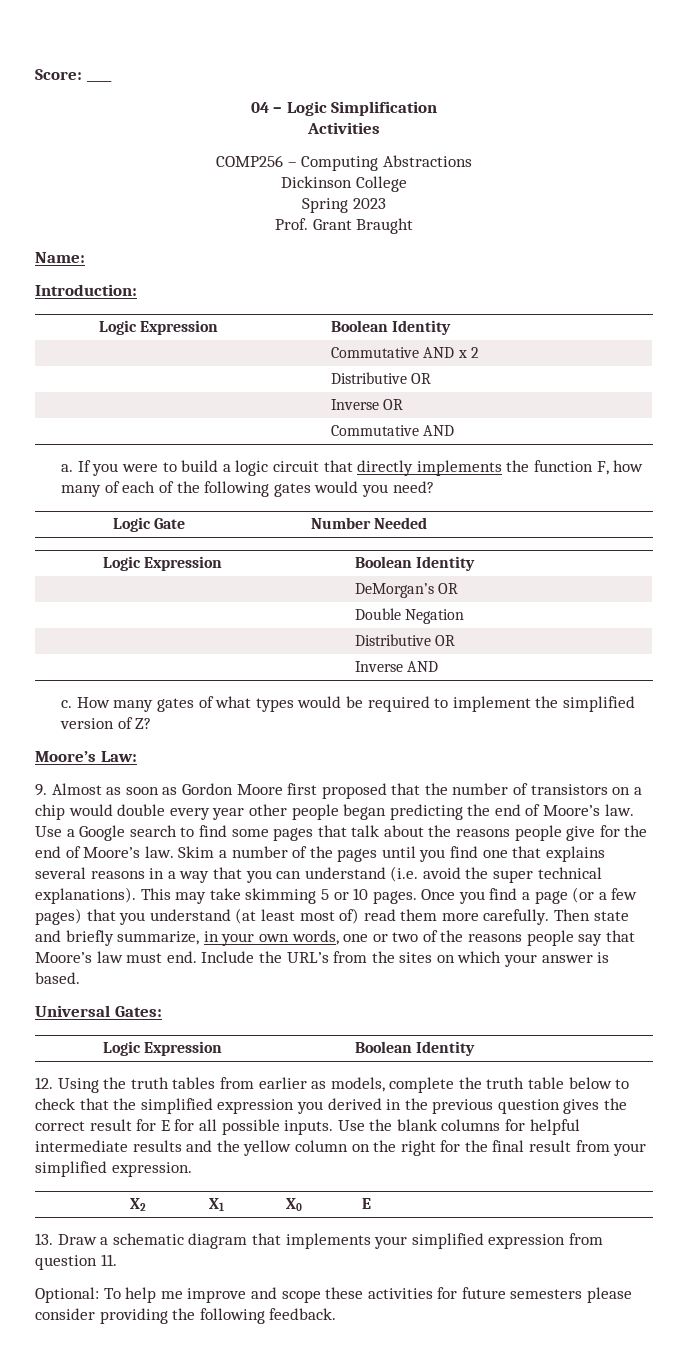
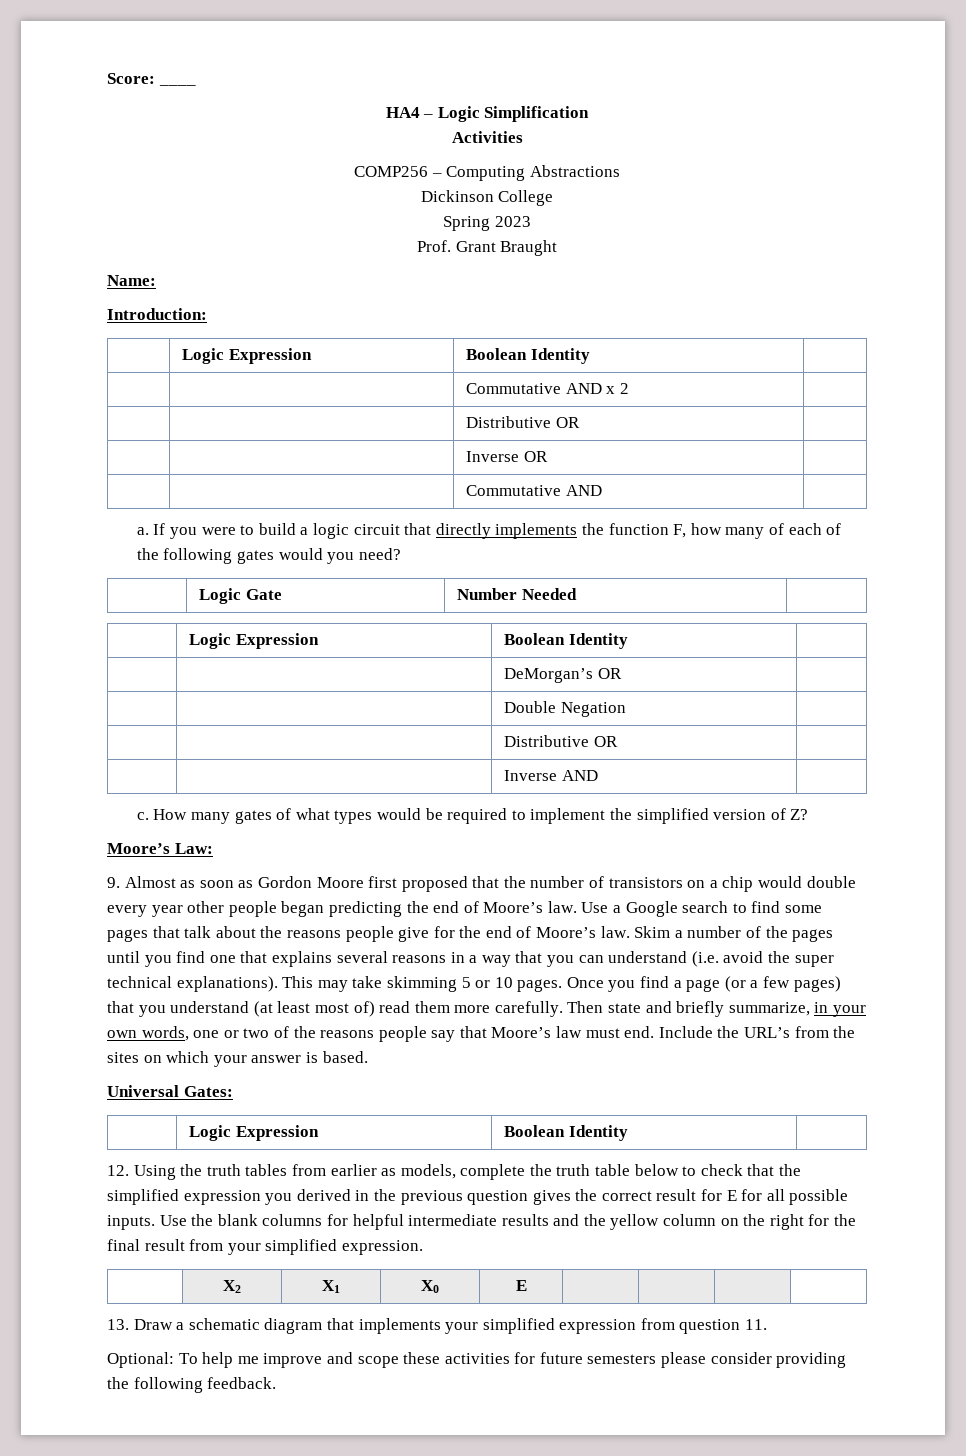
[250,102,269,113] 04 -> [385,107,420,118] HA4

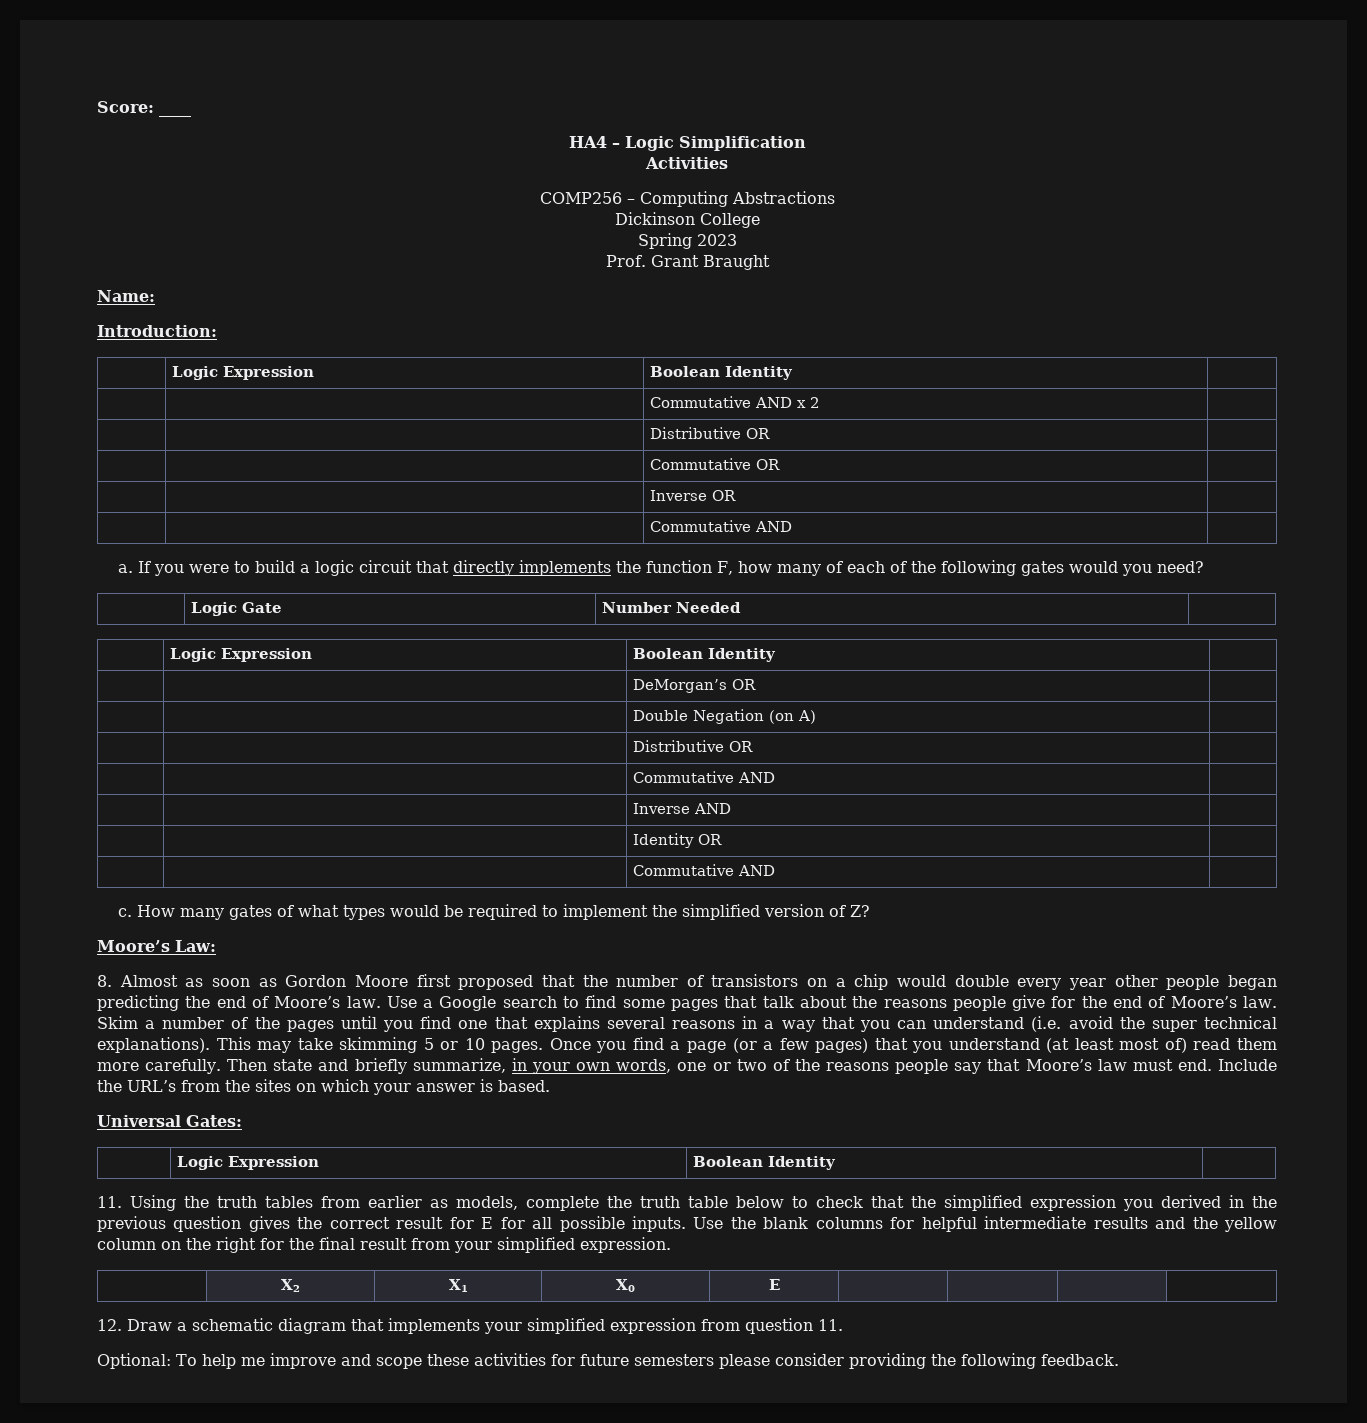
(580, 422) none -> [650,458,781,470] // | | Commutative OR |
[503,735,618,747] | // | | Distributive OR | -> [769,710,817,724] [633,740,754,752] [633,771,776,783] (on A) | // | | Distributive OR | // | | Commutative AND |
(598, 775) none -> [633,833,723,848] [633,864,776,876] // | | Identity OR | // | | Commutative AND |
[107,877,120,888] 9. -> [97,975,112,987] 8.
[107,1165,129,1176] 12. -> [97,1196,122,1208] 11.
[107,1319,129,1330] 13. -> [97,1319,122,1331] 12.

